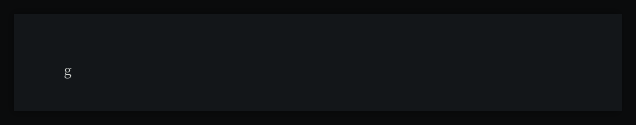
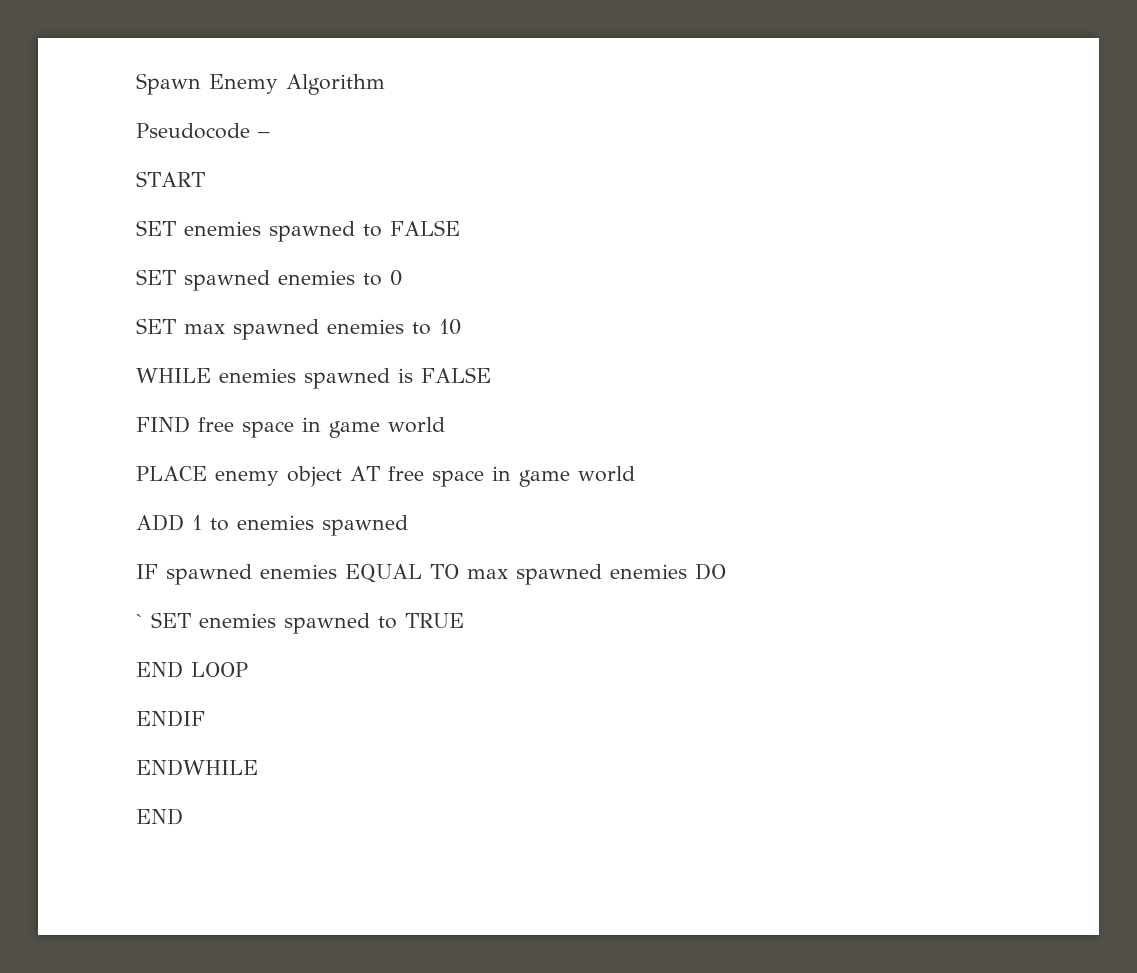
[64,68,72,79] g -> [136,73,385,95] [136,123,270,139] [136,171,205,187] [136,220,460,242] [136,269,402,291] [136,318,461,340] [136,367,491,389] [136,416,445,438] [136,466,635,487] [136,514,408,536] [136,563,726,585] [136,612,464,634] [136,661,248,678] [136,710,205,727] [136,759,258,776] [136,808,183,825] Spawn Enemy Algorithm // Pseudocode – // START // SET enemies spawned to FALSE // SET spawned enemies to 0 // SET max spawned enemies to 10 // WHILE enemies spawned is FALSE // FIND free space in game world // PLACE enemy object AT free space in game world // ADD 1 to enemies spawned // IF spawned enemies EQUAL TO max spawned enemies DO // ` SET enemies spawned to TRUE // END LOOP // ENDIF // ENDWHILE // END

